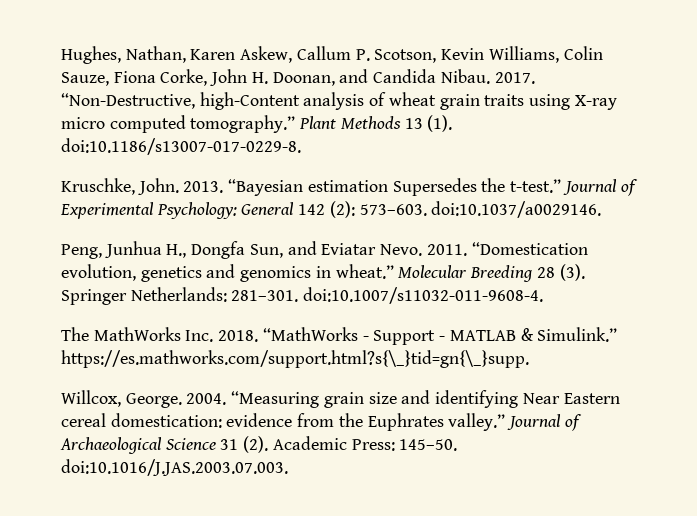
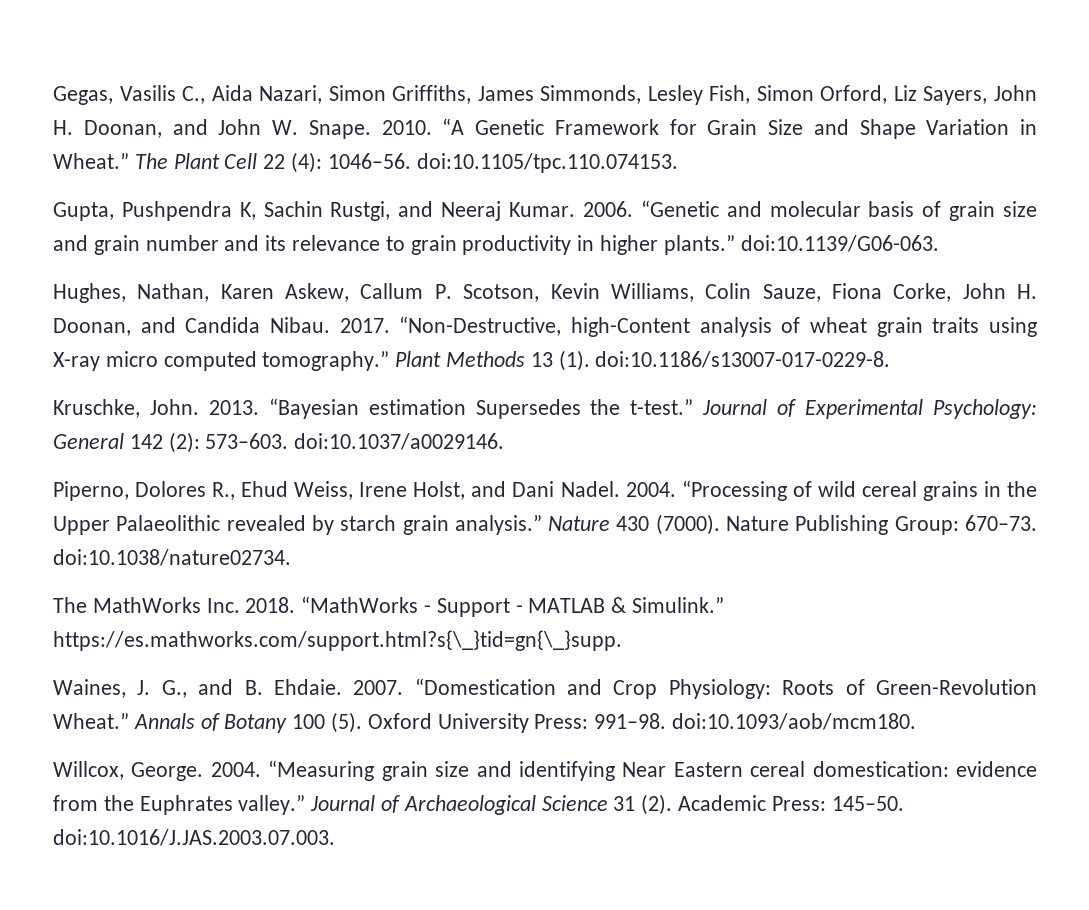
(61, 55) none -> [53,85,1037,105] [53,118,1037,139] [53,152,678,173] [53,200,1037,221] [53,235,939,255] Gegas, Vasilis C., Aida Nazari, Simon Griffiths, James Simmonds, Lesley Fish, Simon Orford, Liz Sayers, John H. Doonan, and John W. Snape. 2010. “A Genetic Framework for Grain Size and Shape Variation in Wheat.” The Plant Cell 22 (4): 1046–56. doi:10.1105/tpc.110.074153. // Gupta, Pushpendra K, Sachin Rustgi, and Neeraj Kumar. 2006. “Genetic and molecular basis of grain size and grain number and its relevance to grain productivity in higher plants.” doi:10.1139/G06-063. //
[61,241,588,259] [61,264,585,282] [61,287,544,305] Peng, Junhua H., Dongfa Sun, and Eviatar Nevo. 2011. “Domestication evolution, genetics and genomics in wheat.” Molecular Breeding 28 (3). Springer Netherlands: 281–301. doi:10.1007/s11032-011-9608-4. -> [53,480,1037,501] [53,514,1037,535] [53,549,291,566] Piperno, Dolores R., Ehud Weiss, Irene Holst, and Dani Nadel. 2004. “Processing of wild cereal grains in the Upper Palaeolithic revealed by starch grain analysis.” Nature 430 (7000). Nature Publishing Group: 670–73. doi:10.1038/nature02734.
(529, 359) none -> [53,678,1037,699] [53,712,917,733] // Waines, J. G., and B. Ehdaie. 2007. “Domestication and Crop Physiology: Roots of Green-Revolution Wheat.” Annals of Botany 100 (5). Oxford University Press: 991–98. doi:10.1093/aob/mcm180.

